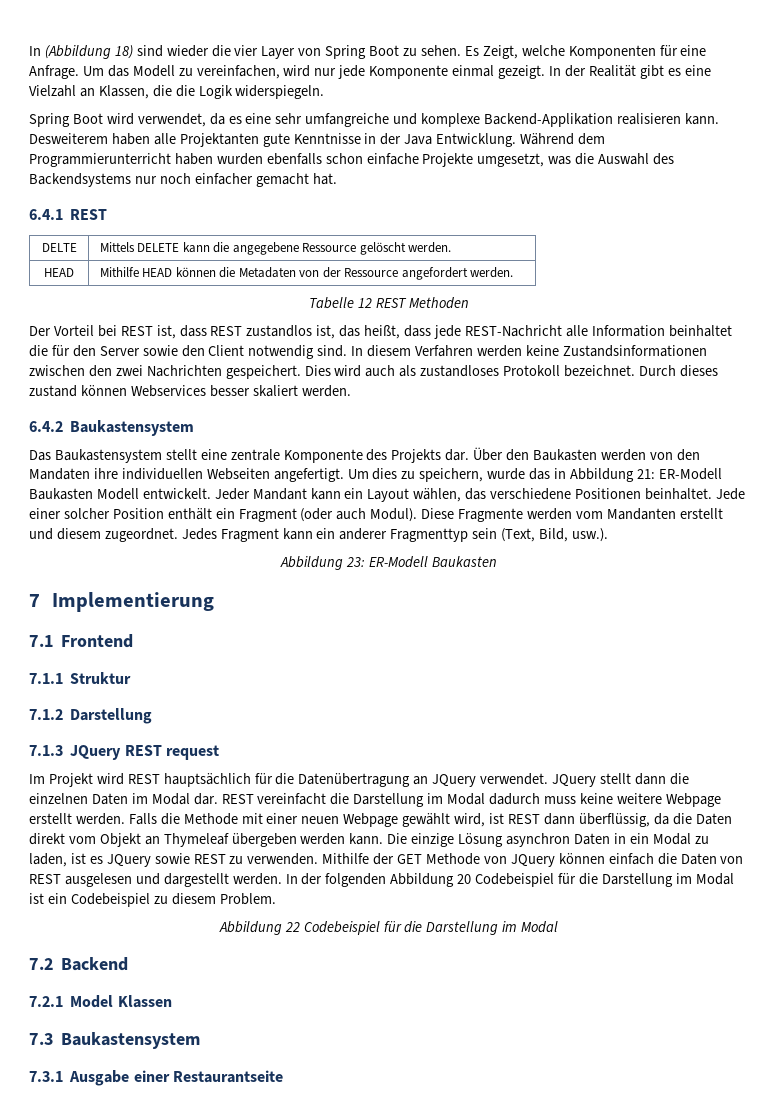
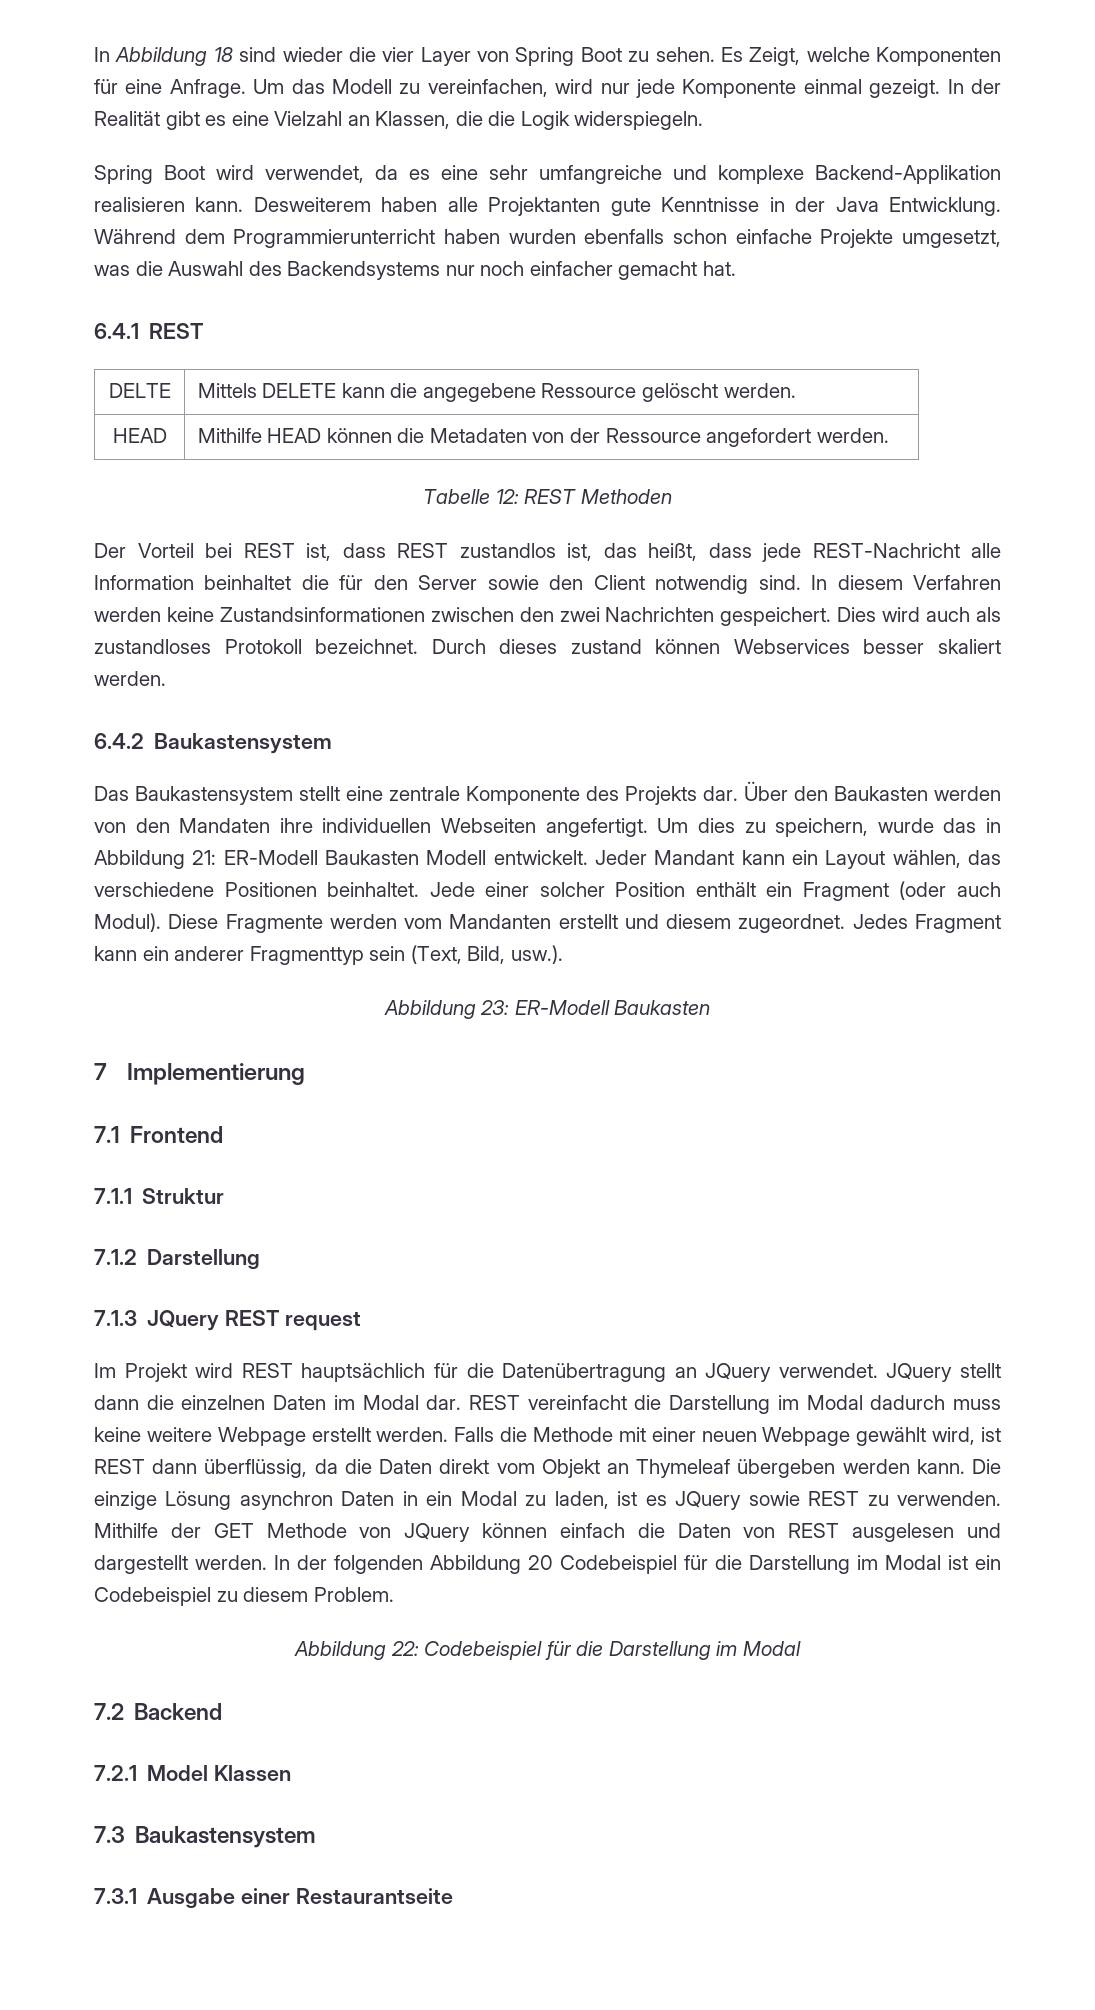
[29,45,133,59] In (Abbildung 18) -> [94,47,233,66] In Abbildung 18
[358,298,373,308] 12 -> [495,489,519,504] 12:
[284,922,300,932] 22 -> [390,1641,419,1656] 22:

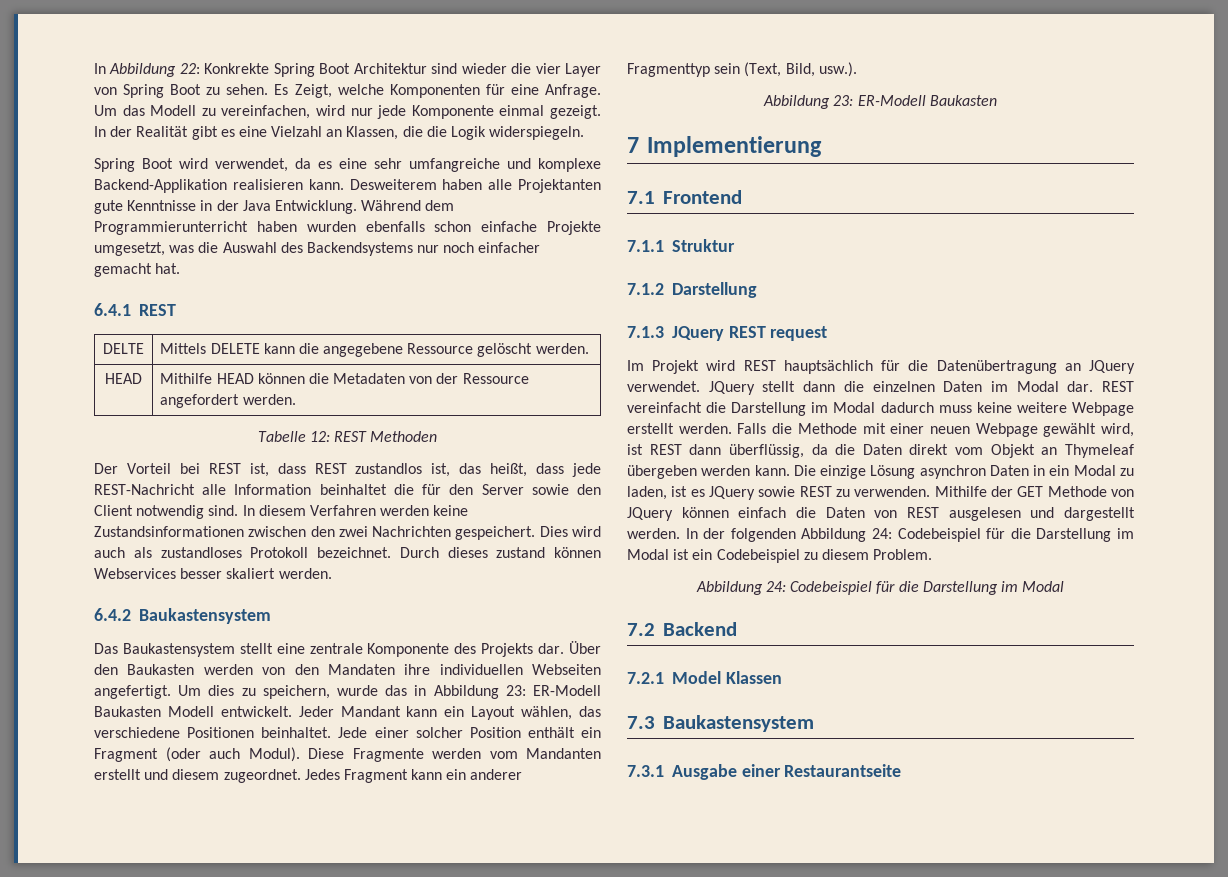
[213,47,233,62] 18 -> [179,63,427,77] 22: Konkrekte Spring Boot Architektur
[192,850,217,865] 21: -> [505,685,526,696] 23:
[528,1555,553,1570] 20 -> [872,528,892,539] 24:
[390,1641,419,1656] 22: -> [766,581,787,592] 24:

